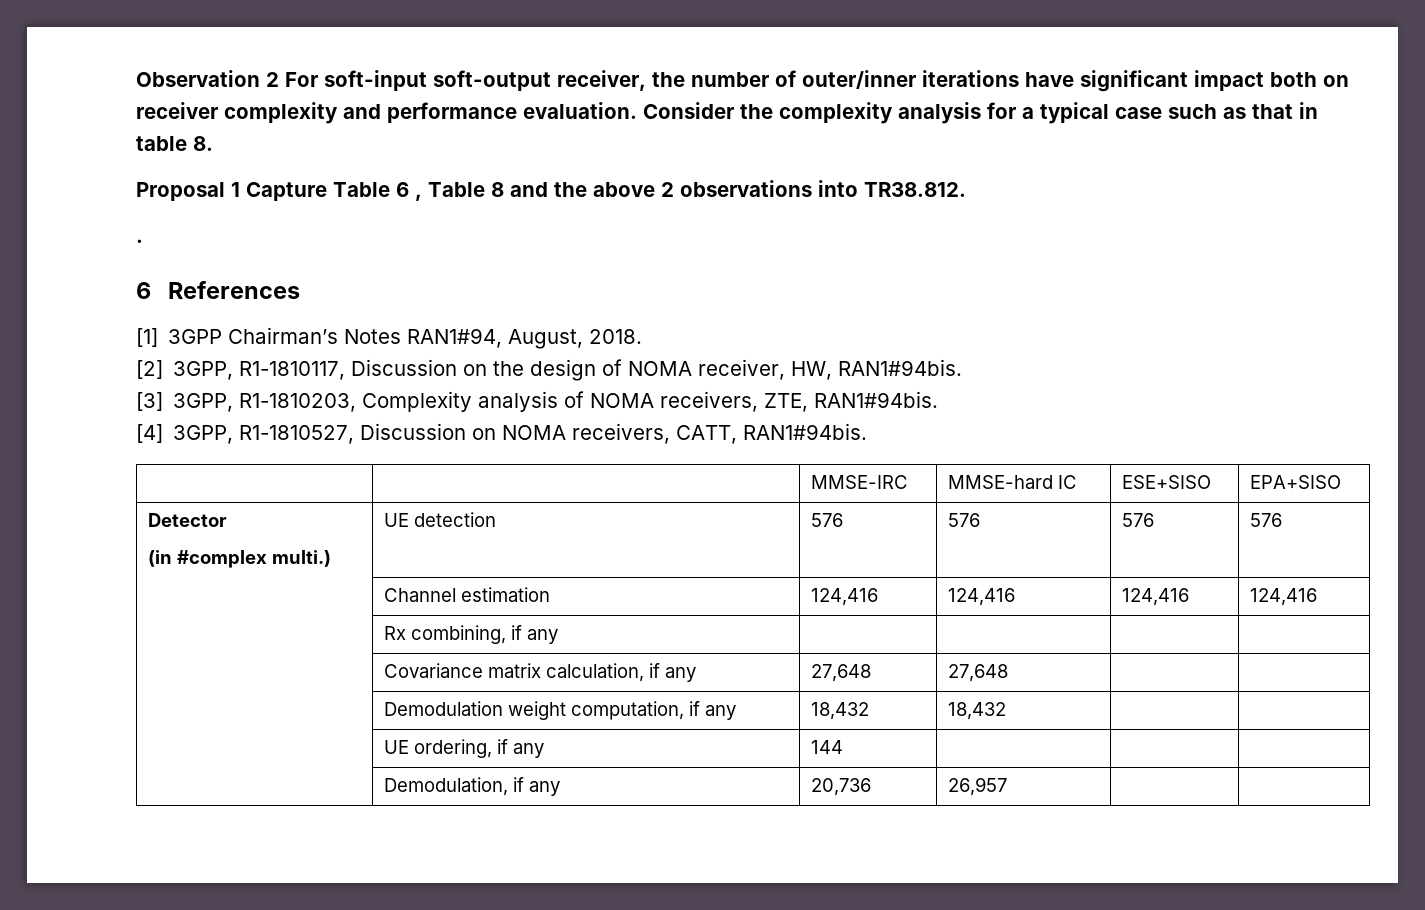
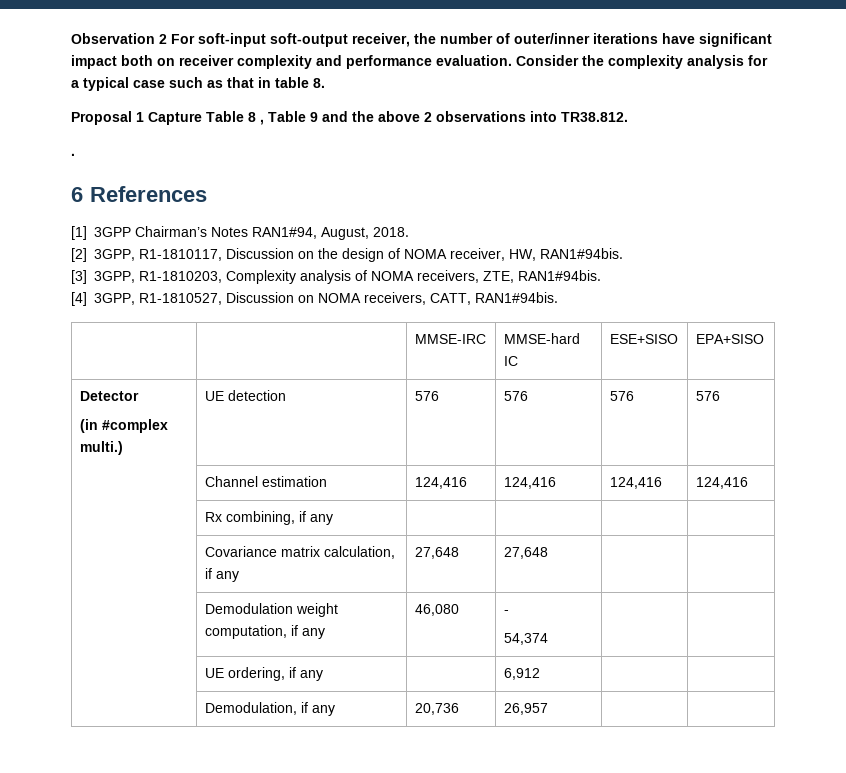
[396,182,409,197] 6 -> [248,112,256,122] 8
[491,182,504,197] 8 -> [310,112,318,122] 9
[811,702,870,720] [948,702,1007,720] 18,432 | 18,432 -> [414,604,459,616] [503,610,509,614] [503,633,548,645] 46,080 | - // 54,374
[811,740,844,754] 144 | -> [503,668,540,680] | 6,912

